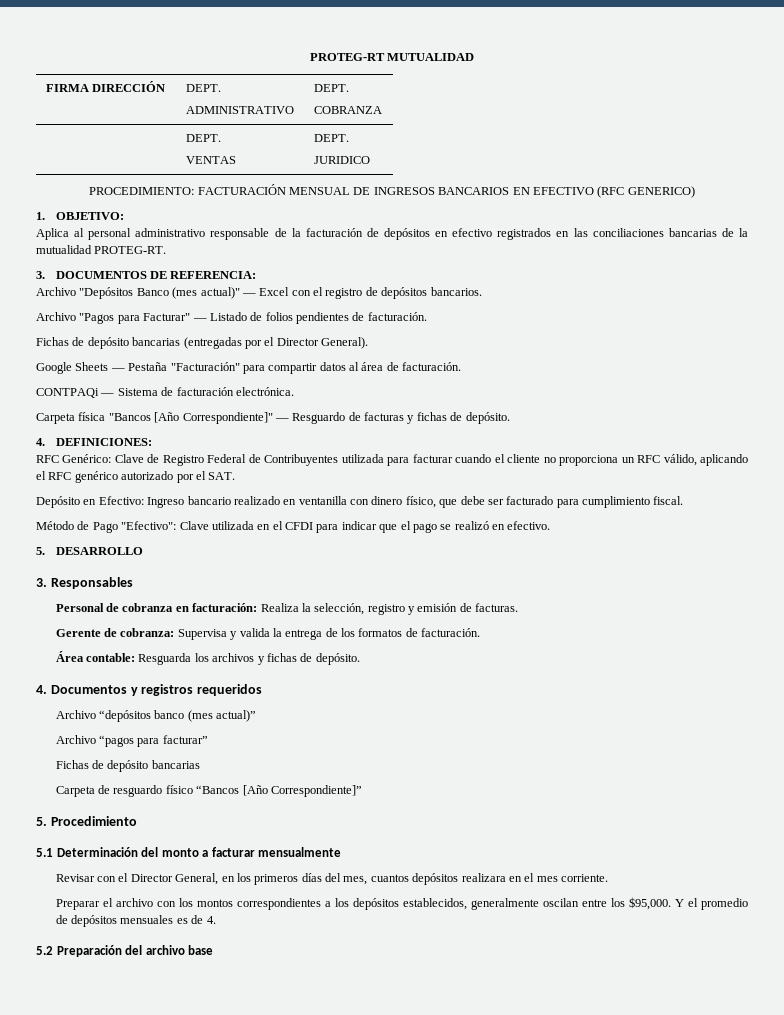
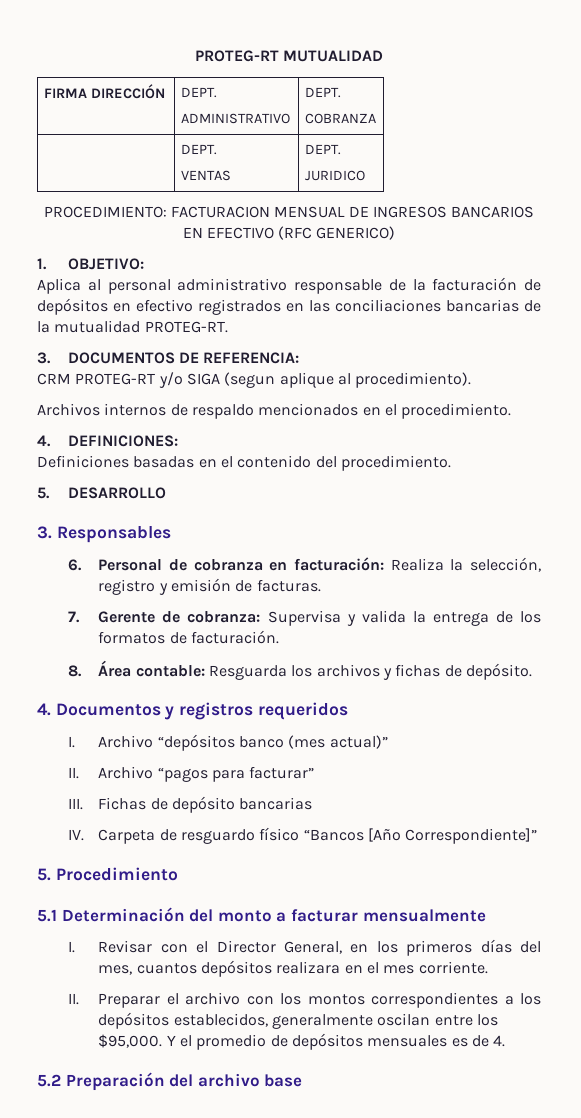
[197,184,286,195] FACTURACIÓN -> [171,206,271,218] FACTURACION
[36,287,482,299] [36,312,427,324] [36,337,368,349] [36,362,462,374] [36,387,294,398] [36,412,510,424] [36,438,152,446] [36,454,749,466] [36,471,236,483] [36,496,684,508] [36,521,551,533] Archivo "Depósitos Banco (mes actual)" — Excel con el registro de depósitos bancarios. // Archivo "Pagos para Facturar" — Listado de folios pendientes de facturación. // Fichas de depósito bancarias (entregadas por el Director General). // Google Sheets — Pestaña "Facturación" para compartir datos al área de facturación. // CONTPAQi — Sistema de facturación electrónica. // Carpeta física "Bancos [Año Correspondiente]" — Resguardo de facturas y fichas de depósito. // 4. DEFINICIONES: // RFC Genérico: Clave de Registro Federal de Contribuyentes utilizada para facturar cuando el cliente no proporciona un RFC válido, aplicando el RFC genérico autorizado por el SAT. // Depósito en Efectivo: Ingreso bancario realizado en ventanilla con dinero físico, que debe ser facturado para cumplimiento fiscal. // Método de Pago "Efectivo": Clave utilizada en el CFDI para indicar que el pago se realizó en efectivo. -> [37,372,472,388] [37,403,512,419] [37,435,178,447] [37,455,451,471] CRM PROTEG-RT y/o SIGA (segun aplique al procedimiento). // Archivos internos de respaldo mencionados en el procedimiento. // 4. DEFINICIONES: // Definiciones basadas en el contenido del procedimiento.
(133, 583) none -> [67,559,82,571] 6.
(519, 607) none -> [67,611,80,623] 7.
(481, 632) none -> [67,665,82,677] 8.
(263, 690) none -> [67,736,75,748] I.
(257, 716) none -> [67,767,79,779] II.
(208, 739) none -> [67,798,83,810] III.
(200, 764) none -> [67,829,84,841] IV.
(342, 852) none -> [67,941,75,953] I.
(609, 878) none -> [67,993,79,1005] II.

